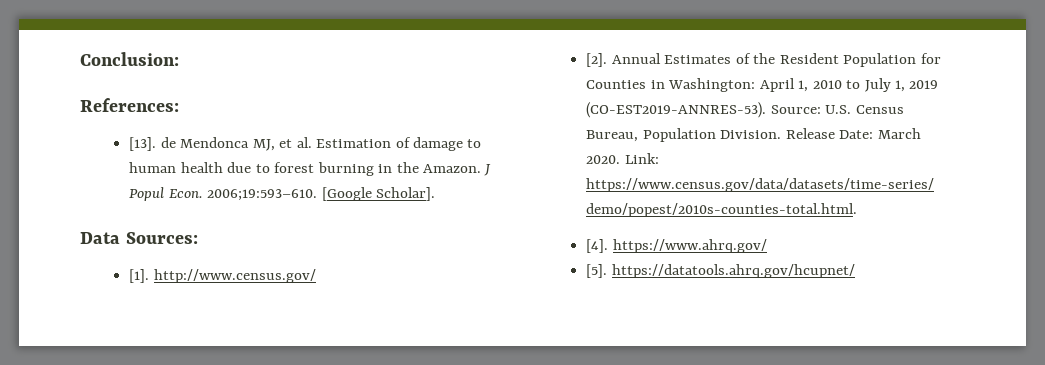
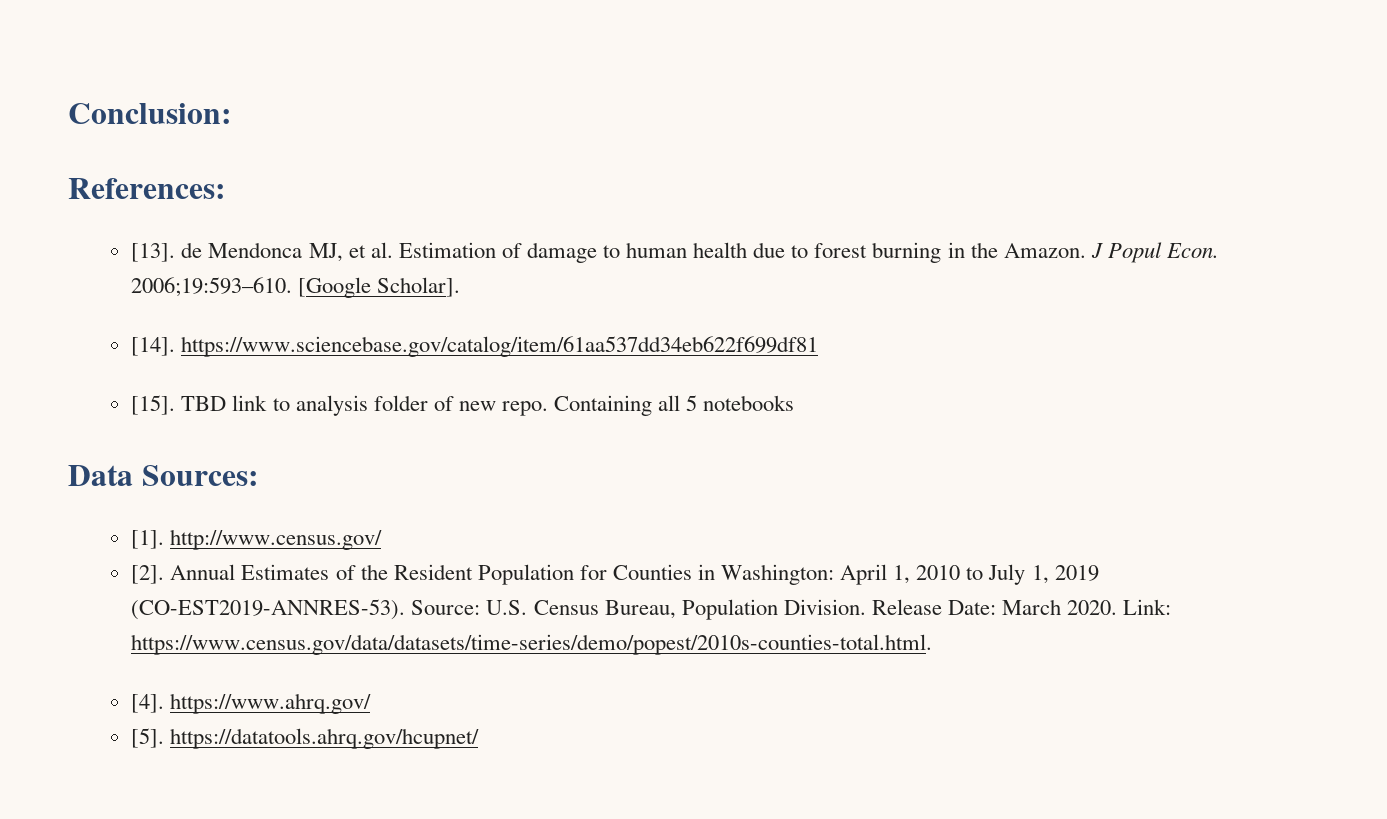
(436, 194) none -> [131,336,819,357] [131,395,795,416] // [14]. https://www.sciencebase.gov/catalog/item/61aa537dd34eb622f699df81 // [15]. TBD link to analysis folder of new repo. Containing all 5 notebooks

